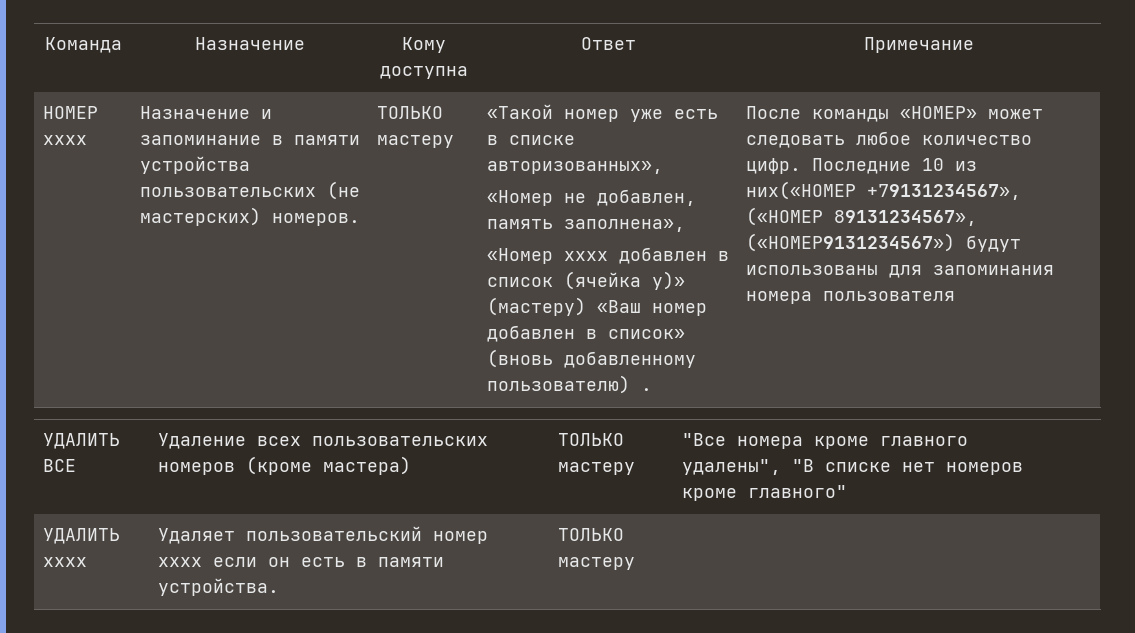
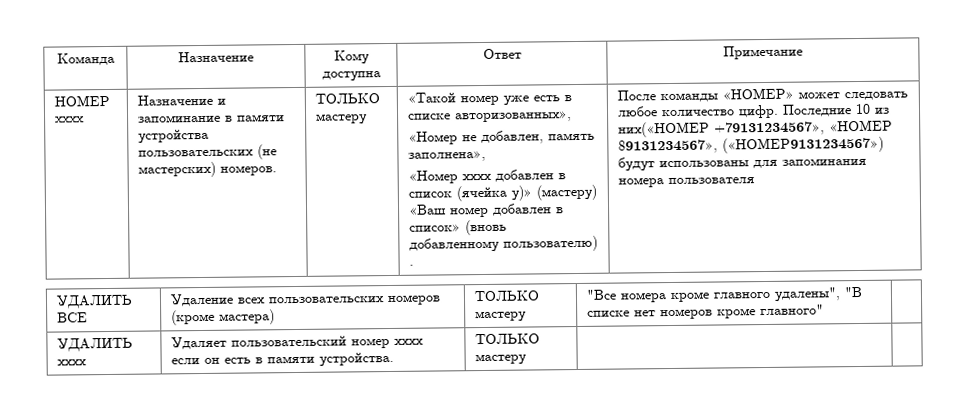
[745,207,823,226] («НОМЕР -> [829,119,894,132] «НОМЕР

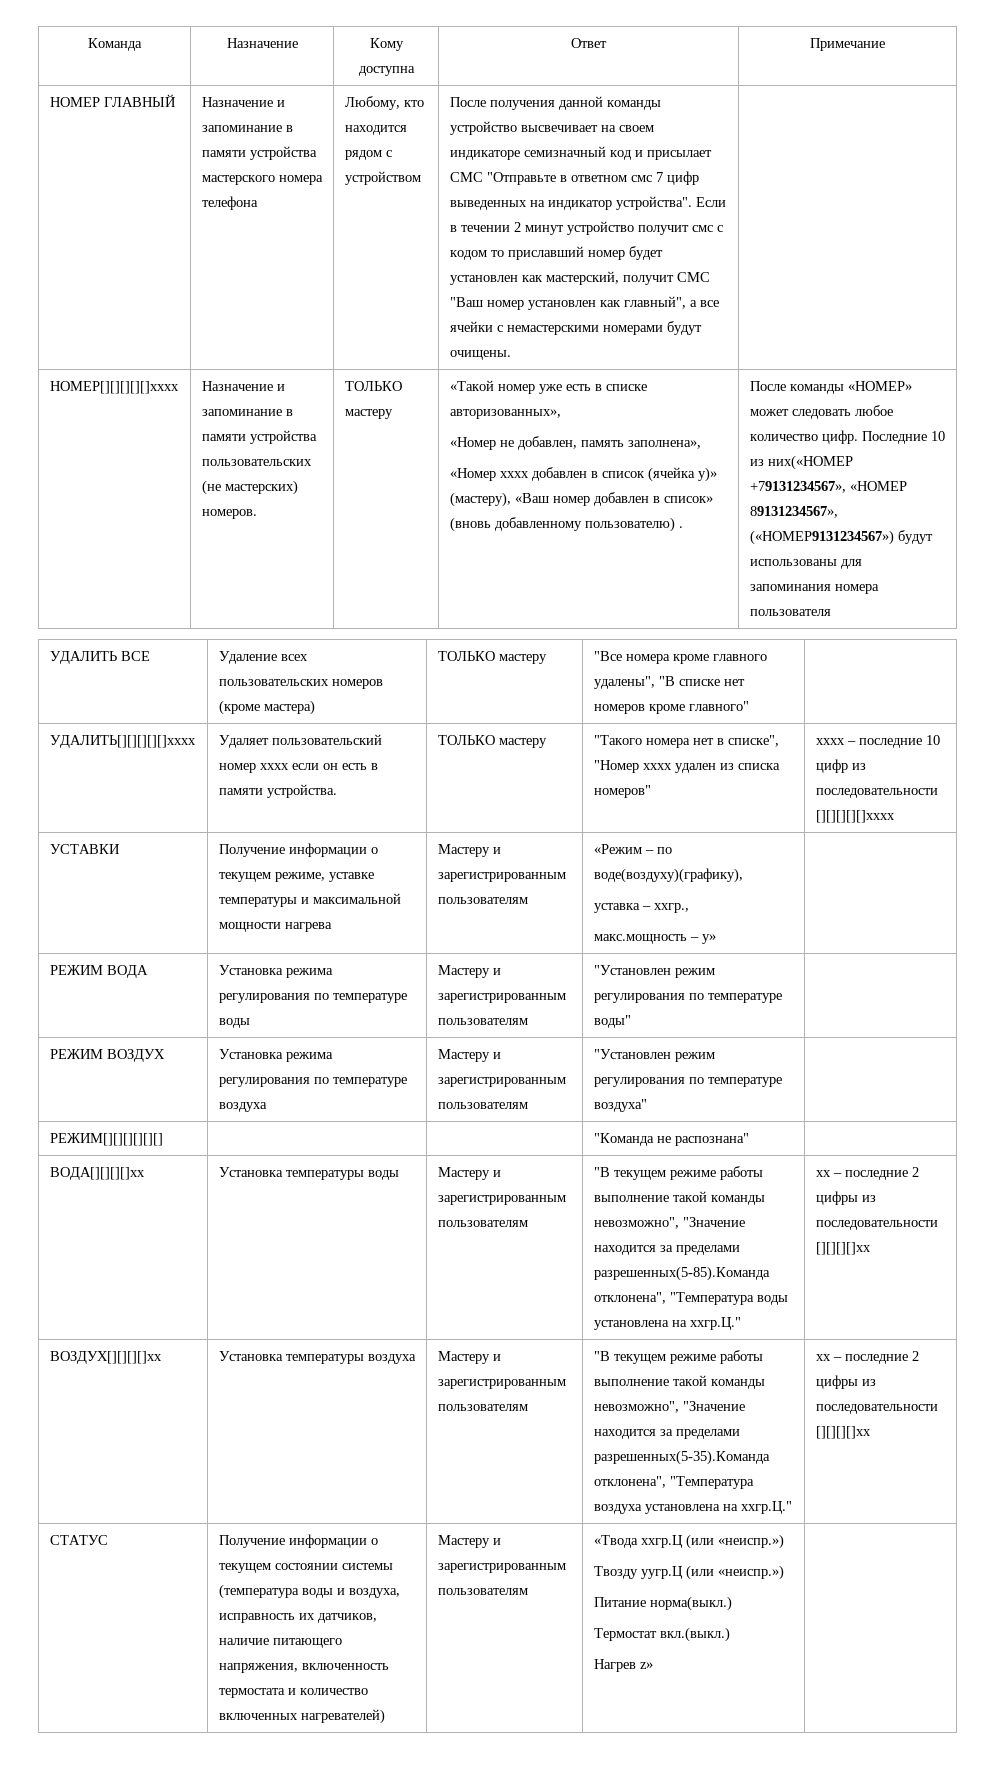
[55,116,86,123] xxxx -> [103,94,176,107] [201,97,285,107] [201,125,293,132] [201,146,317,160] [201,175,323,185] [201,196,258,210] [344,96,424,110] [344,125,407,135] [344,150,392,160] [344,171,421,185] [449,96,661,110] [449,121,654,135] [449,146,712,160] [449,171,699,185] [449,196,726,210] [449,221,723,235] [449,246,663,260] [449,271,710,285] [449,296,719,310] [449,321,702,335] [449,350,511,360] [49,381,179,394] ГЛАВНЫЙ | Назначение и запоминание в памяти устройства мастерского номера телефона | Любому, кто находится рядом с устройством | После получения данной команды устройство высвечивает на своем индикаторе семизначный код и присылает СМС "Отправьте в ответном смс 7 цифр выведенных на индикатор устройства". Если в течении 2 минут устройство получит смс с кодом то приславший номер будет установлен как мастерский, получит СМС "Ваш номер установлен как главный", а все ячейки с немастерскими номерами будут очищены. | // НОМЕР[][][][][]xxxx
[536,184,598,201] (мастеру) -> [449,492,511,507] (мастеру),
[57,337,134,352] [57,359,88,366] УДАЛИТЬ хххх -> [49,735,196,748] УДАЛИТЬ[][][][][]хххх
(528, 359) none -> [593,735,779,748] [593,760,780,773] [593,785,651,798] [815,735,940,748] [815,759,866,773] [815,788,938,798] [815,810,895,823] [49,844,120,854] [218,843,378,857] [218,872,374,882] [218,893,401,907] [218,922,332,932] [437,844,501,857] [437,872,566,882] [437,897,528,904] [593,844,672,854] [593,868,743,883] [593,903,689,913] [593,934,716,944] [49,965,148,978] [218,965,333,978] [218,993,407,1003] [218,1018,250,1028] [437,965,501,978] [437,993,566,1003] [437,1018,528,1025] [593,965,715,978] [593,993,782,1003] [593,1015,631,1028] [49,1049,165,1062] [218,1049,333,1062] [218,1077,407,1087] [218,1102,267,1112] [437,1049,501,1062] [437,1077,566,1087] [437,1102,528,1109] [593,1049,715,1062] [593,1077,782,1087] [593,1099,647,1112] [49,1133,163,1146] [593,1133,749,1146] [49,1167,145,1180] [218,1167,399,1180] [437,1167,501,1180] [437,1195,566,1205] [437,1220,528,1227] [593,1166,763,1180] [593,1191,765,1205] [593,1217,745,1229] [593,1245,740,1255] [593,1266,770,1281] [593,1292,788,1305] [593,1317,741,1330] [815,1167,919,1180] [815,1191,876,1205] [815,1220,938,1230] [815,1242,871,1255] [49,1351,162,1364] [218,1351,416,1364] [437,1351,501,1364] [437,1379,566,1389] [437,1404,528,1411] [593,1350,763,1364] [593,1375,765,1389] [593,1401,745,1413] [593,1429,740,1439] [593,1450,770,1465] [593,1476,754,1489] [593,1501,792,1514] [815,1351,919,1364] [815,1375,876,1389] [815,1404,938,1414] [815,1426,871,1439] [49,1535,108,1545] [218,1534,378,1548] [218,1563,393,1573] [218,1584,400,1599] [218,1613,377,1623] [218,1638,342,1648] [218,1663,389,1673] [218,1688,368,1698] [218,1709,385,1724] [437,1535,501,1548] [437,1563,566,1573] [437,1588,528,1595] [593,1534,784,1549] [593,1565,784,1580] [593,1596,732,1611] [593,1627,730,1642] [593,1659,653,1672] "Такого номера нет в списке", "Номер xxxx удален из списка номеров" | xxxx – последние 10 цифр из последовательности [][][][][]хххх // УСТАВКИ | Получение информации о текущем режиме, уставке температуры и максимальной мощности нагрева | Мастеру и зарегистрированным пользователям | «Режим – по воде(воздуху)(графику), // уставка – xxгр., // макс.мощность – y» | // РЕЖИМ ВОДА | Установка режима регулирования по температуре воды | Мастеру и зарегистрированным пользователям | "Установлен режим регулирования по температуре воды" | // РЕЖИМ ВОЗДУХ | Установка режима регулирования по температуре воздуха | Мастеру и зарегистрированным пользователям | "Установлен режим регулирования по температуре воздуха" | // РЕЖИМ[][][][][][] | | | "Команда не распознана" | // ВОДА[][][][]xx | Установка температуры воды | Мастеру и зарегистрированным пользователям | "В текущем режиме работы выполнение такой команды невозможно", "Значение находится за пределами разрешенных(5-85).Команда отклонена", "Температура воды установлена на xxгр.Ц." | xx – последние 2 цифры из последовательности [][][][]xx // ВОЗДУХ[][][][]xx | Установка температуры воздуха | Мастеру и зарегистрированным пользователям | "В текущем режиме работы выполнение такой команды невозможно", "Значение находится за пределами разрешенных(5-35).Команда отклонена", "Температура воздуха установлена на xxгр.Ц." | xx – последние 2 цифры из последовательности [][][][]xx // СТАТУС | Получение информации о текущем состоянии системы (температура воды и воздуха, исправность их датчиков, наличие питающего напряжения, включенность термостата и количество включенных нагревателей) | Мастеру и зарегистрированным пользователям | «Tвода xxгр.Ц (или «неиспр.») // Tвозду yyгр.Ц (или «неиспр.») // Питание норма(выкл.) // Термостат вкл.(выкл.) // Нагрев z»

